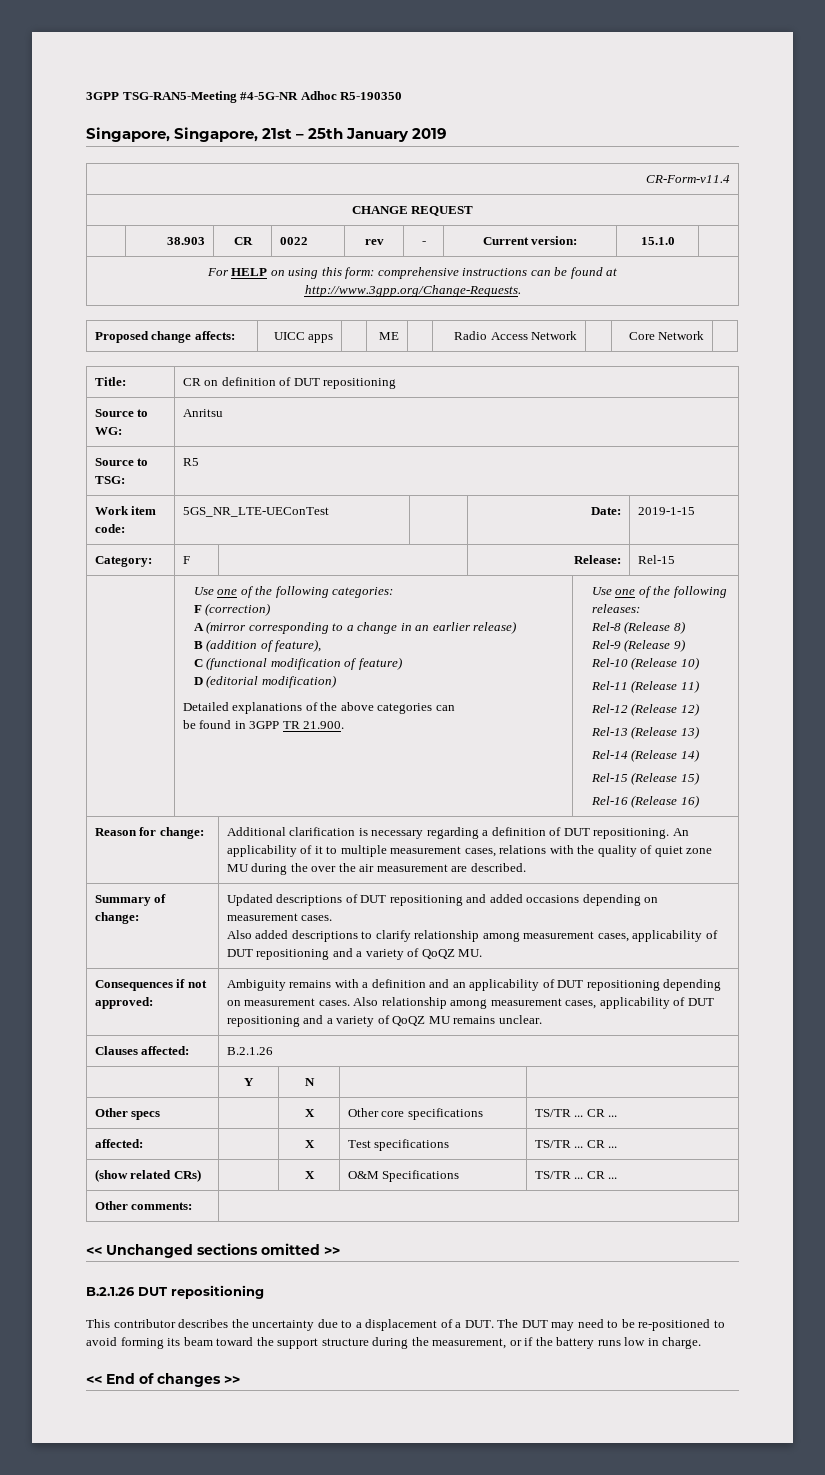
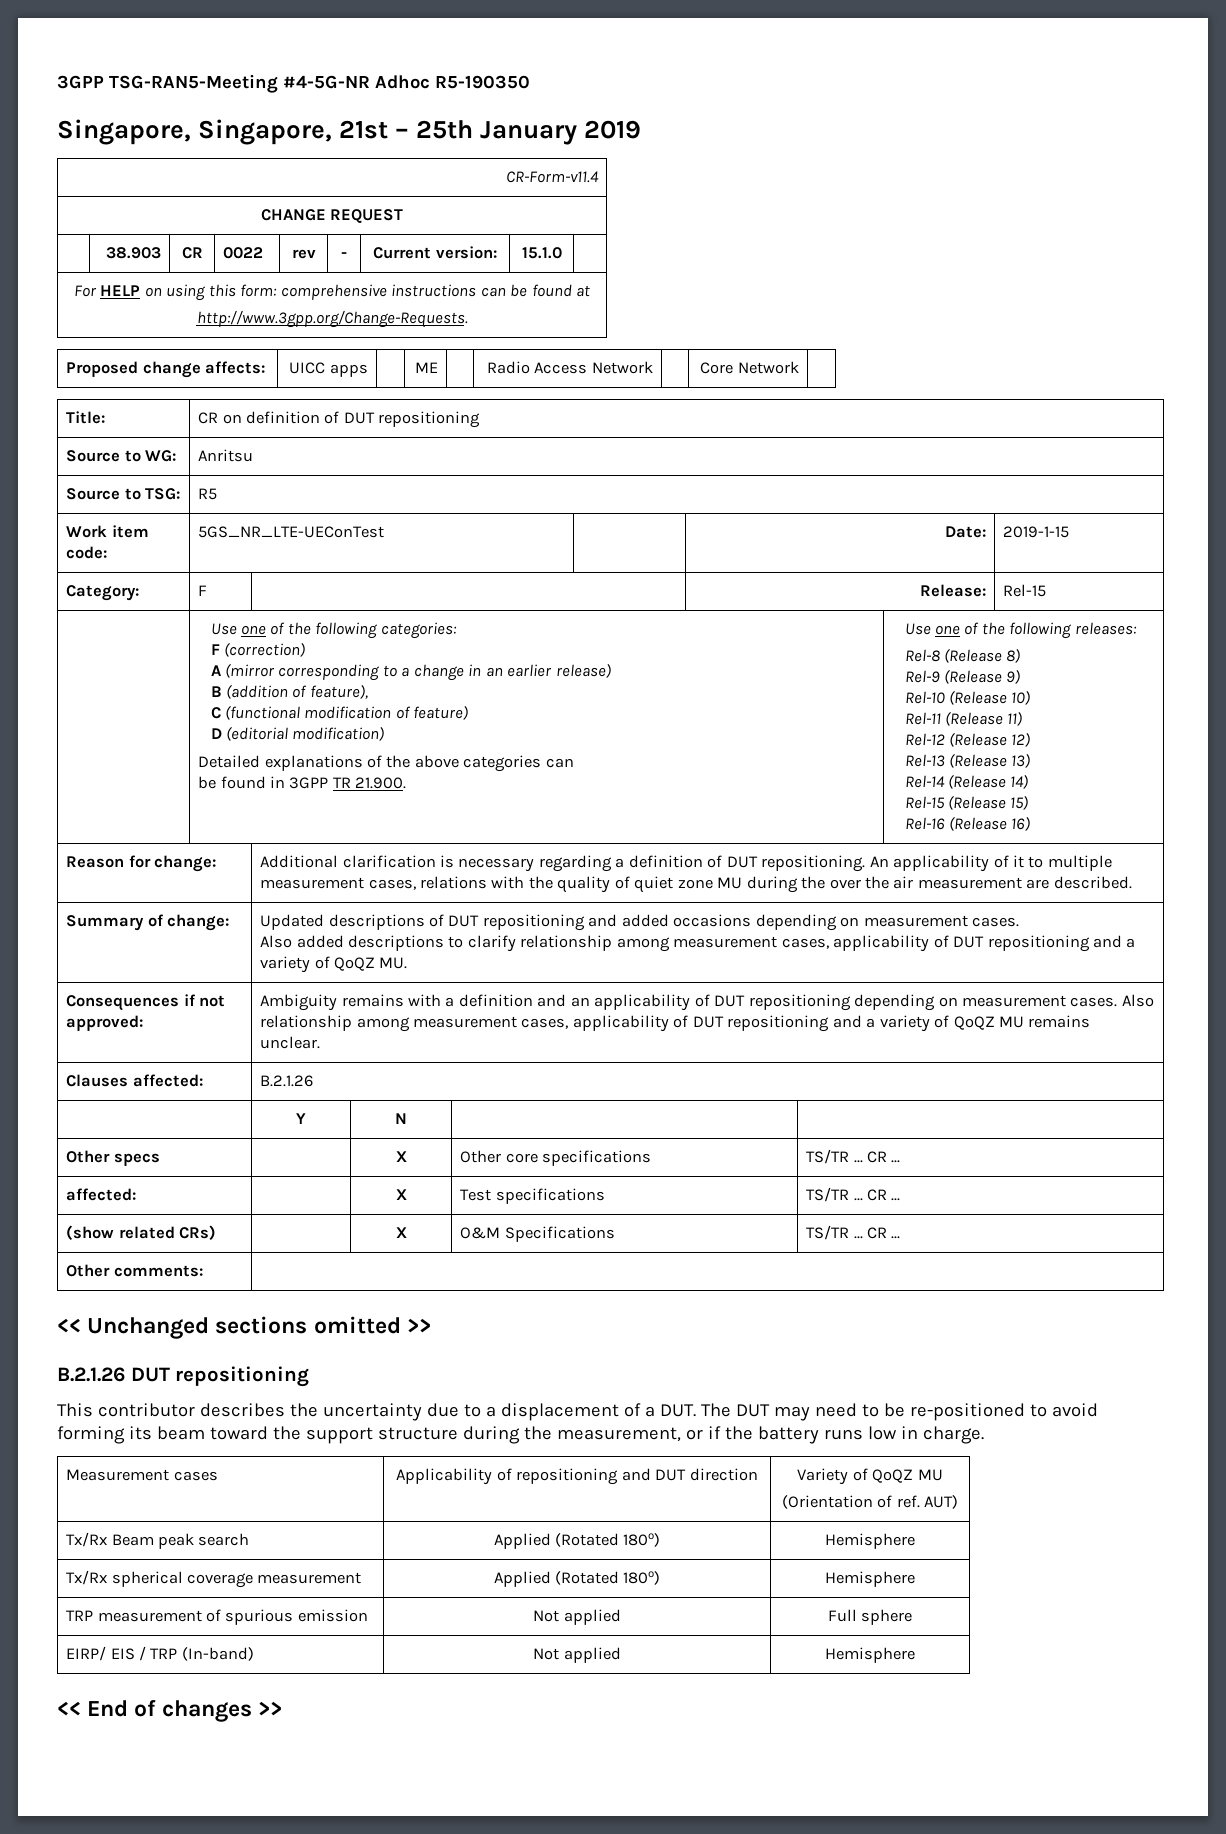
(702, 1343) none -> [66,1469,218,1481] [396,1468,758,1485] [797,1468,943,1485] [781,1495,959,1509] [66,1532,250,1549] [493,1533,661,1549] [825,1533,915,1549] [66,1570,362,1588] [493,1571,661,1587] [825,1571,915,1587] [66,1609,368,1625] [533,1609,621,1625] [827,1609,913,1625] [66,1646,254,1661] [533,1647,621,1663] [825,1647,915,1663] // Measurement cases | Applicability of repositioning and DUT direction | Variety of QoQZ MU // (Orientation of ref. AUT) // Tx/Rx Beam peak search | Applied (Rotated 180o) | Hemisphere // Tx/Rx spherical coverage measurement | Applied (Rotated 180o) | Hemisphere // TRP measurement of spurious emission | Not applied | Full sphere // EIRP/ EIS / TRP (In-band) | Not applied | Hemisphere

